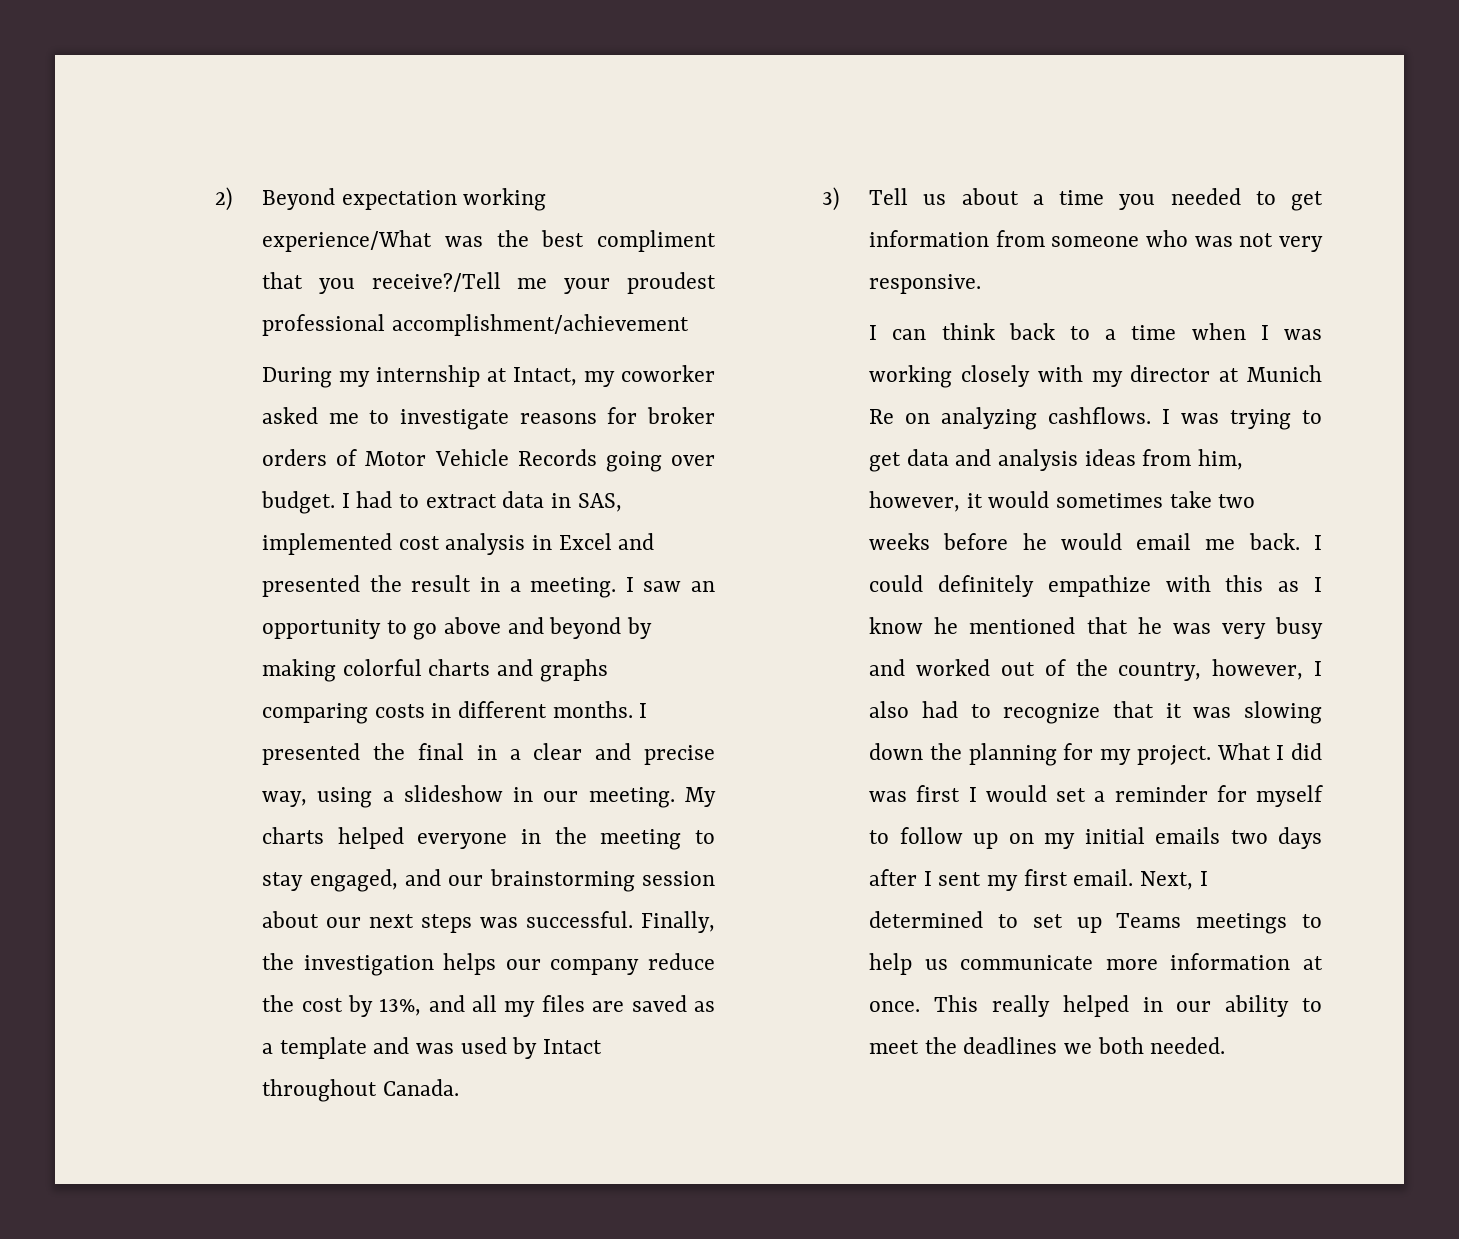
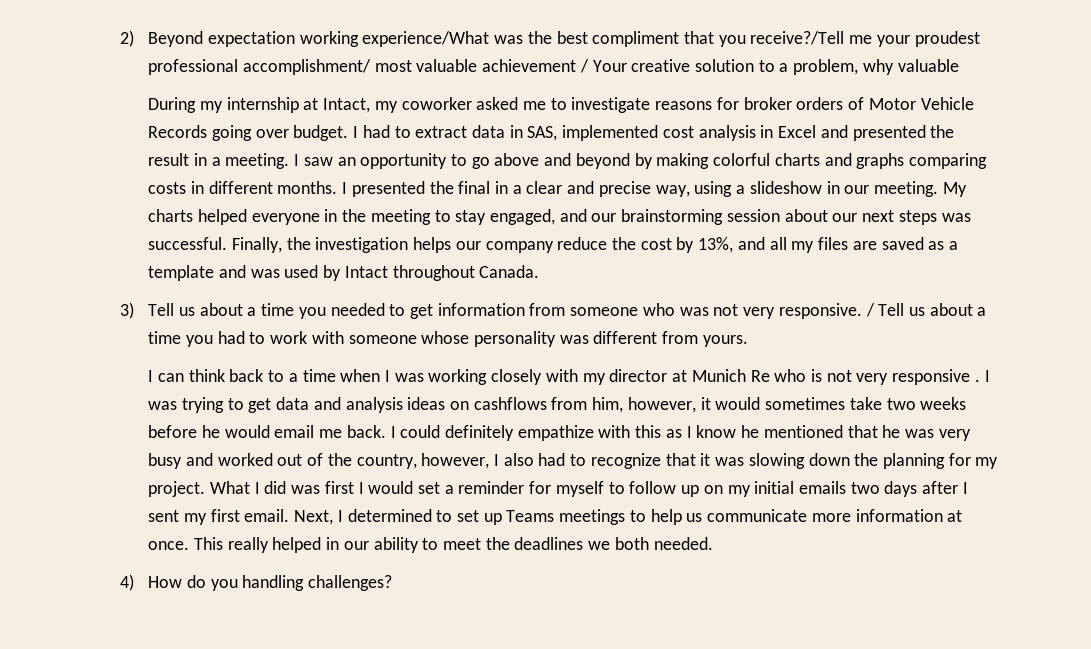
[391,314,689,336] accomplishment/achievement -> [242,59,959,75] accomplishment/ most valuable achievement / Your creative solution to a problem, why valuable
(982, 284) none -> [865,303,987,317] [148,331,748,347] / Tell us about a time you had to work with someone whose personality was different from yours.
[905,407,1152,430] on analyzing cashflows. -> [774,369,980,385] who is not very responsive .
(1136, 457) none -> [449,397,547,410] on cashflows
(1226, 1045) none -> [120,574,393,591] // 4) How do you handling challenges?

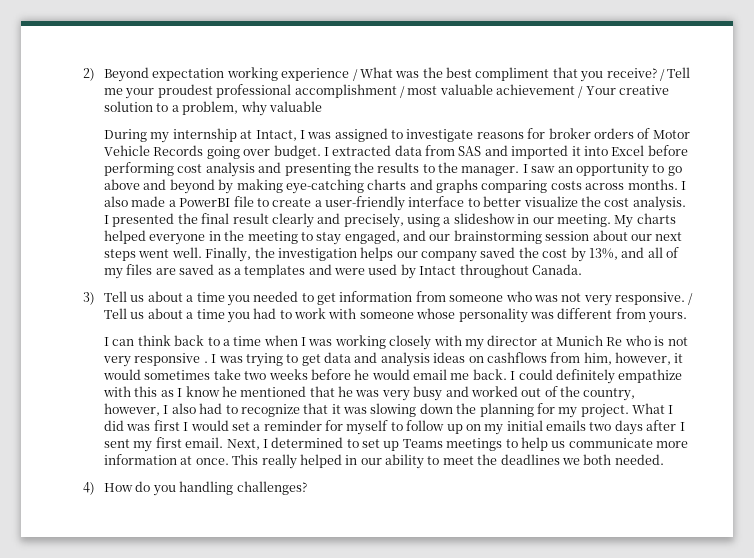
[362,31,490,47] experience/What -> [281,67,393,81] experience / What
[750,31,845,45] receive?/Tell -> [606,67,691,81] receive? / Tell
[242,59,371,75] accomplishment/ -> [294,84,405,98] accomplishment /
[374,97,546,113] my coworker asked me -> [299,128,388,142] I was assigned
[362,125,955,141] [148,153,290,169] had to extract data in SAS, implemented cost analysis in Excel and presented the result in a meeting. -> [332,145,688,159] [104,162,520,177] extracted data from SAS and imported it into Excel before performing cost analysis and presenting the results to the manager.
[713,153,771,166] colorful -> [285,179,364,194] eye-catching
[190,181,690,197] in different months. I presented the final in a clear and precise way, -> [585,179,686,190] [104,196,686,211] [104,213,404,228] across months. I also made a PowerBI file to create a user-friendly interface to better visualize the cost analysis. I presented the final result clearly and precisely,
[941,213,971,222] [148,237,228,250] was successful. -> [138,247,202,258] went well.
[557,237,608,250] reduce -> [480,247,516,258] saved
(787, 243) none -> [666,247,680,258] of
[148,265,280,281] template and was -> [244,264,366,278] templates and were

